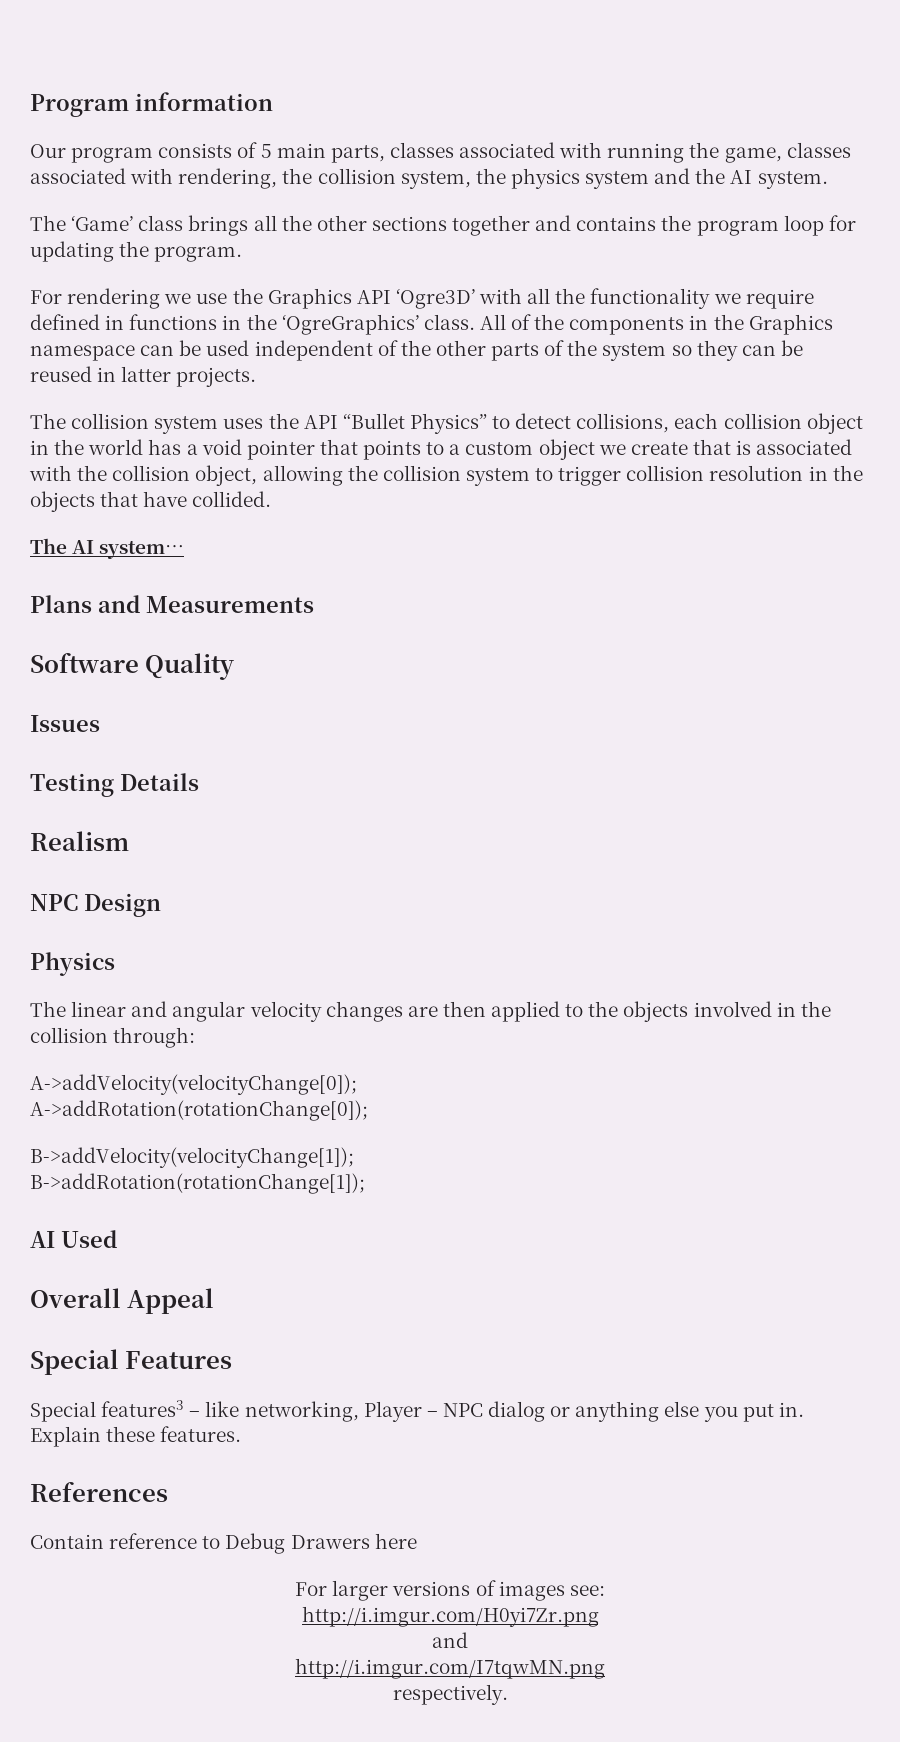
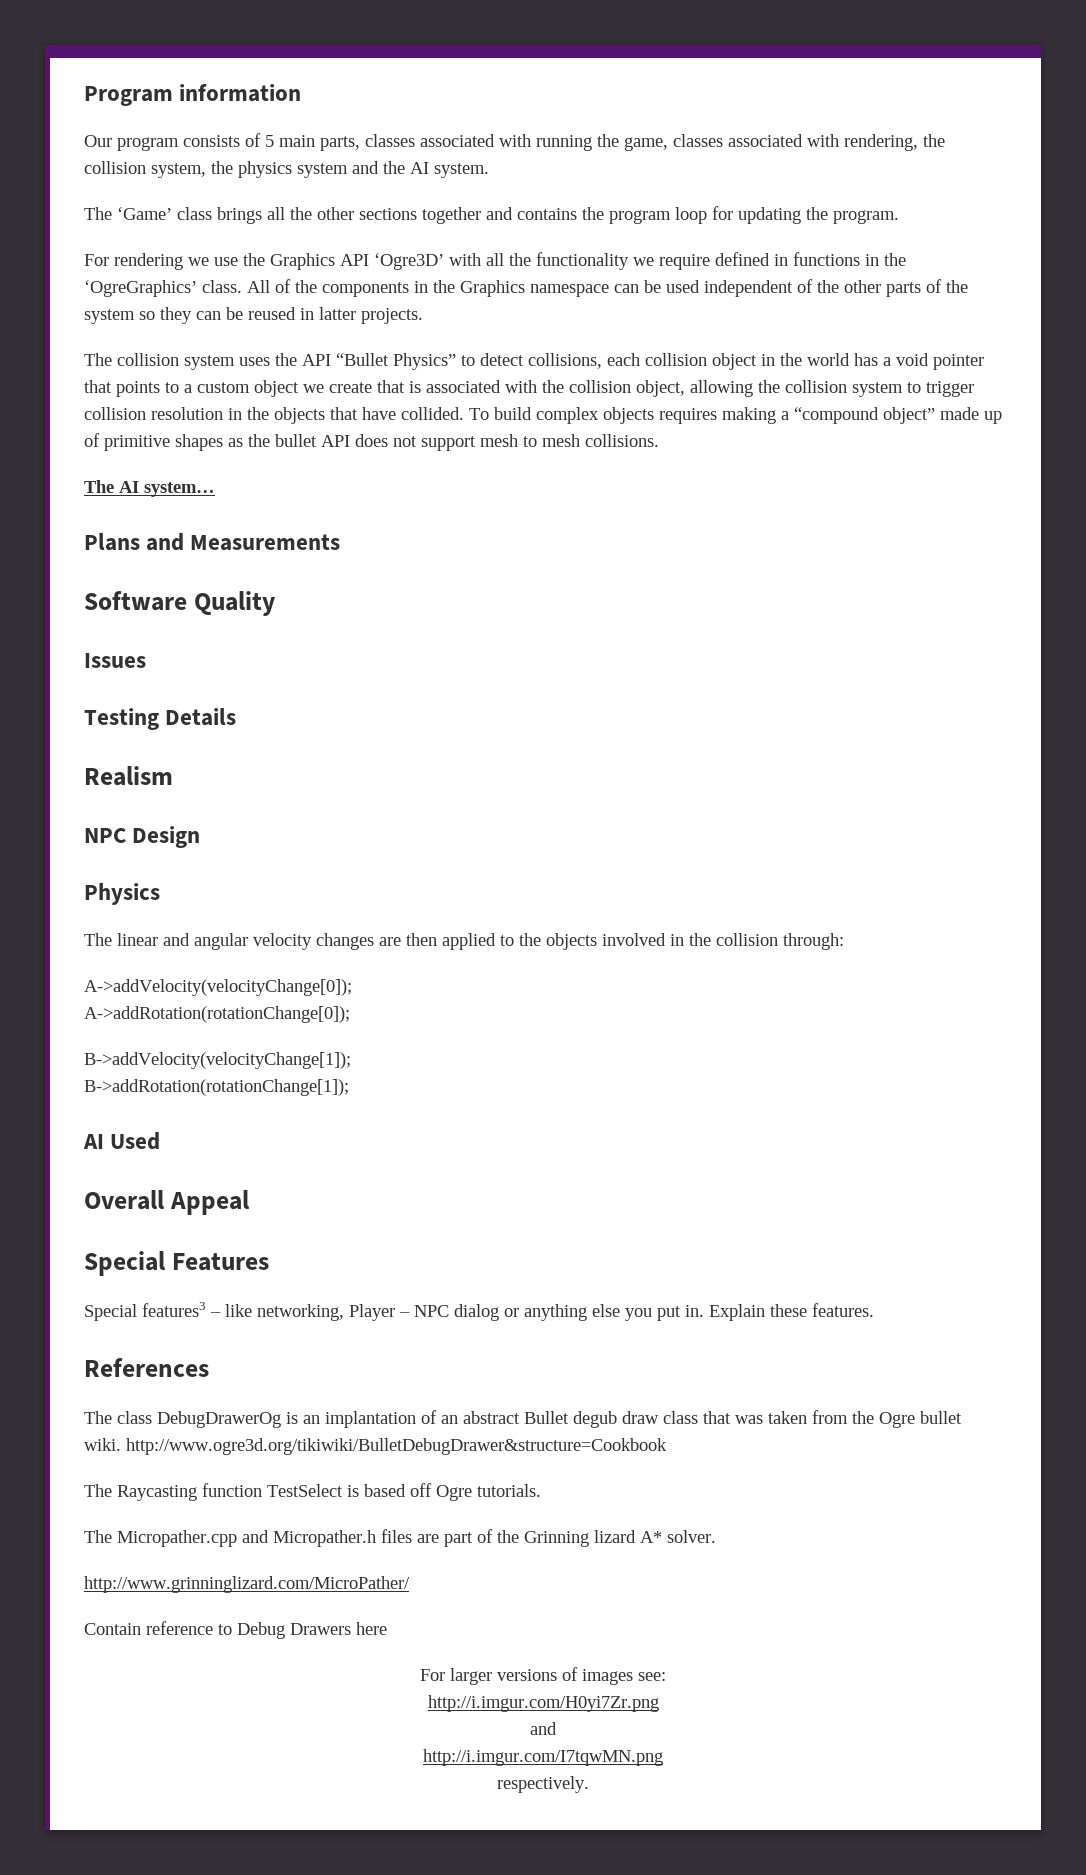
(272, 499) none -> [469,407,1002,424] [84,433,659,451] To build complex objects requires making a “compound object” made up of primitive shapes as the bullet API does not support mesh to mesh collisions.
(168, 1491) none -> [84,1410,962,1428] [84,1438,667,1455] [84,1483,541,1501] [84,1529,716,1547] [84,1576,410,1593] // The class DebugDrawerOg is an implantation of an abstract Bullet degub draw class that was taken from the Ogre bullet wiki. http://www.ogre3d.org/tikiwiki/BulletDebugDrawer&structure=Cookbook // The Raycasting function TestSelect is based off Ogre tutorials. // The Micropather.cpp and Micropather.h files are part of the Grinning lizard A* solver. // http://www.grinninglizard.com/MicroPather/

